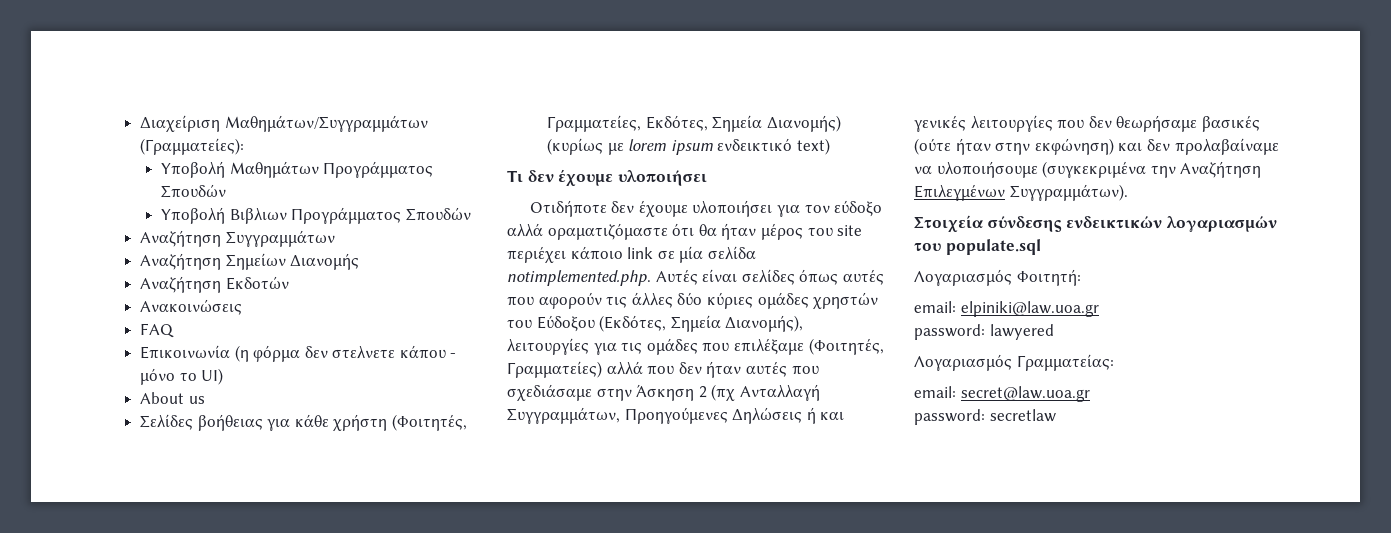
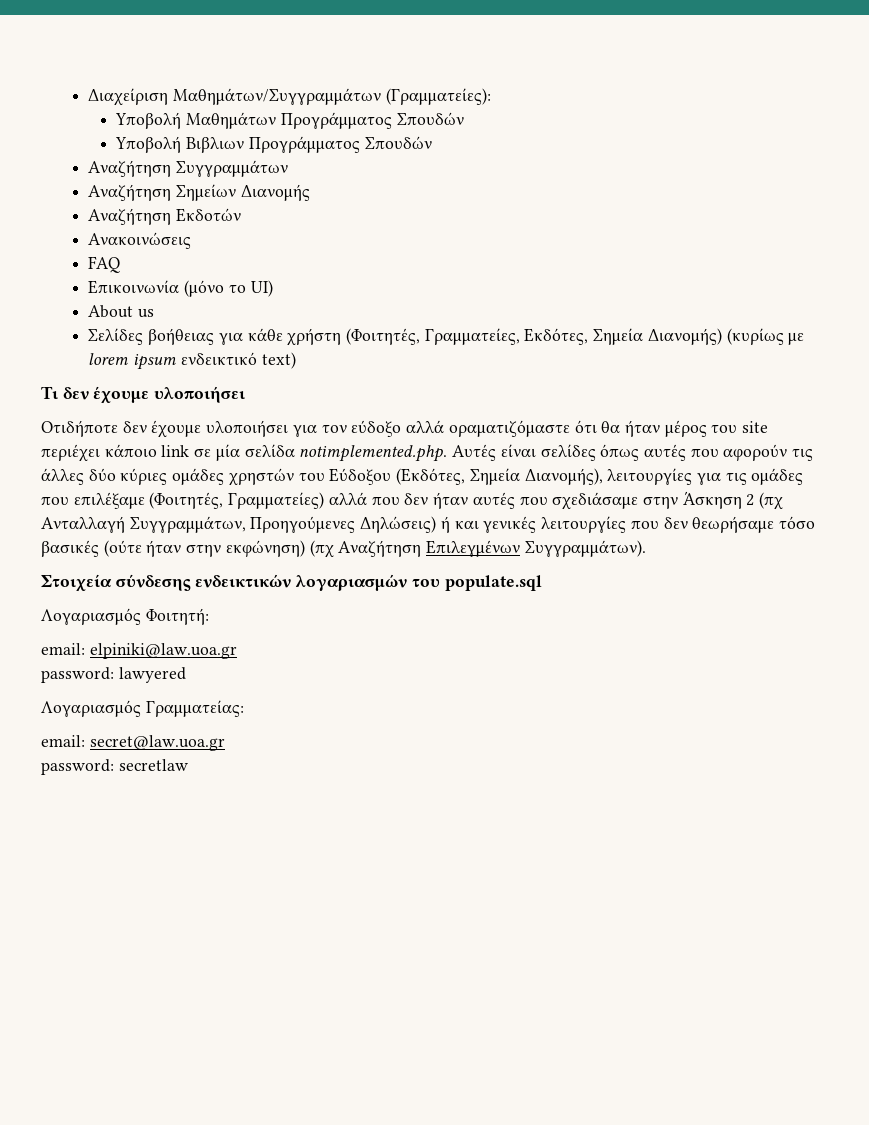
[234,345,457,362] [139,368,175,385] (η φόρμα δεν στελνετε κάπου - μόνο -> [184,280,225,297] (μόνο
[732,407,803,424] Δηλώσεις -> [360,516,437,533] Δηλώσεις)
(1198, 123) none -> [778,516,815,529] τόσο
[1118,138,1279,155] [914,161,1176,178] και δεν προλαβαίναμε να υλοποιήσουμε (συγκεκριμένα την -> [309,540,334,558] (πχ

